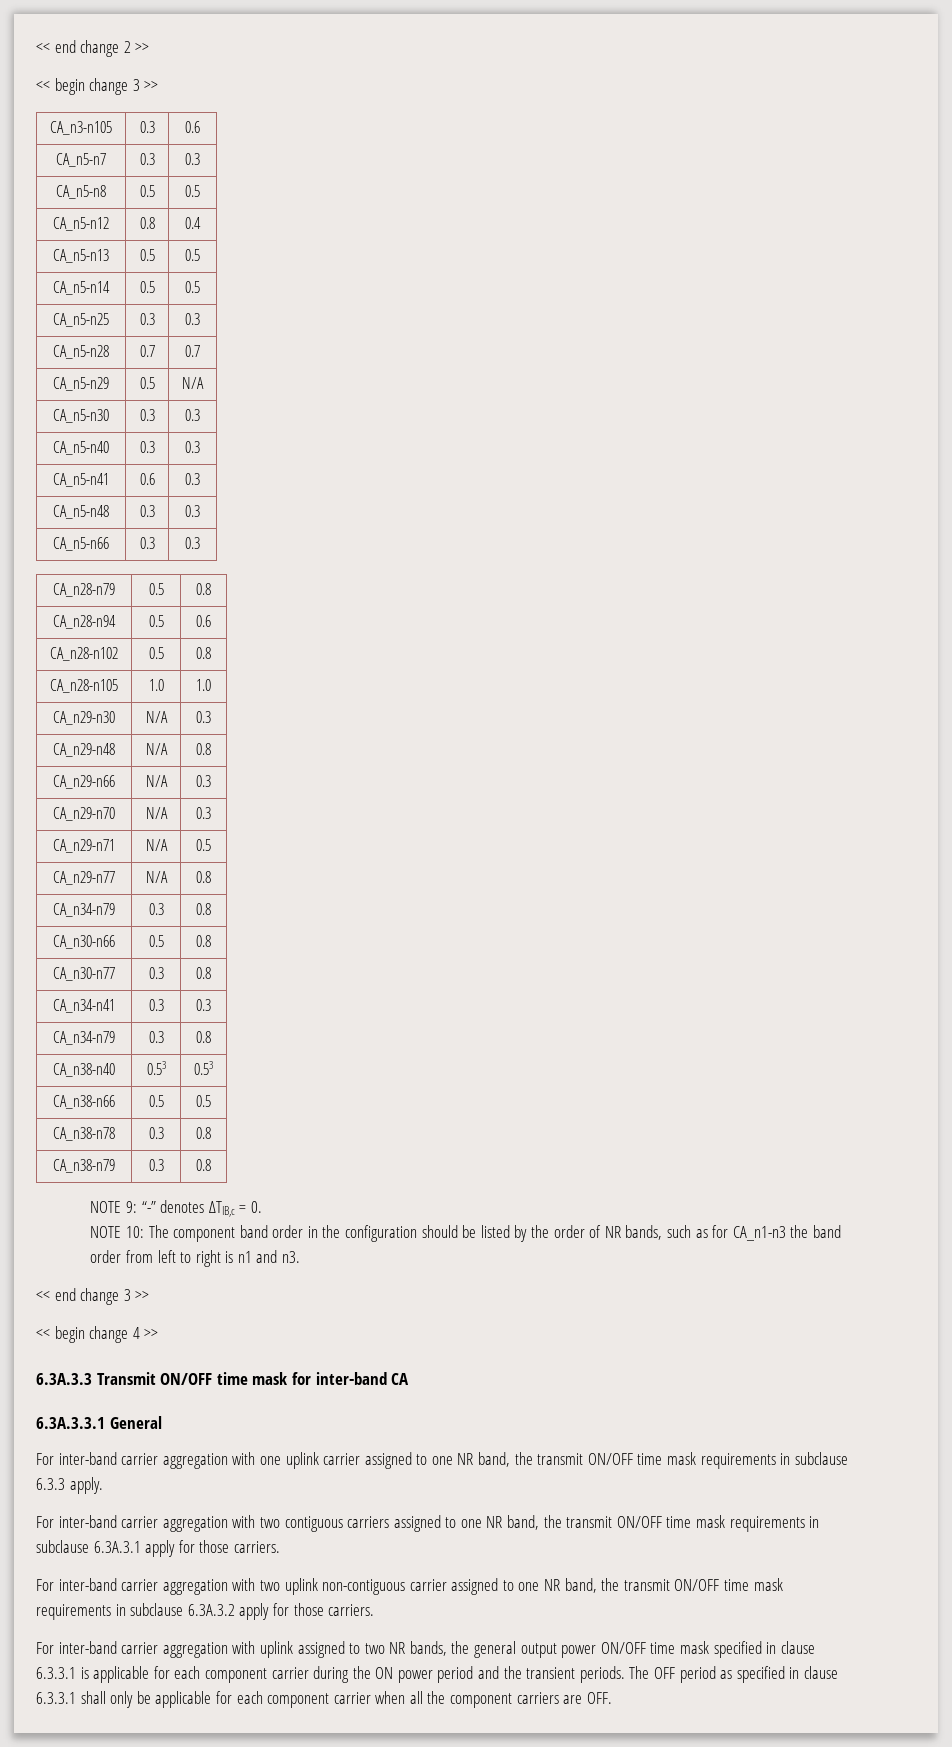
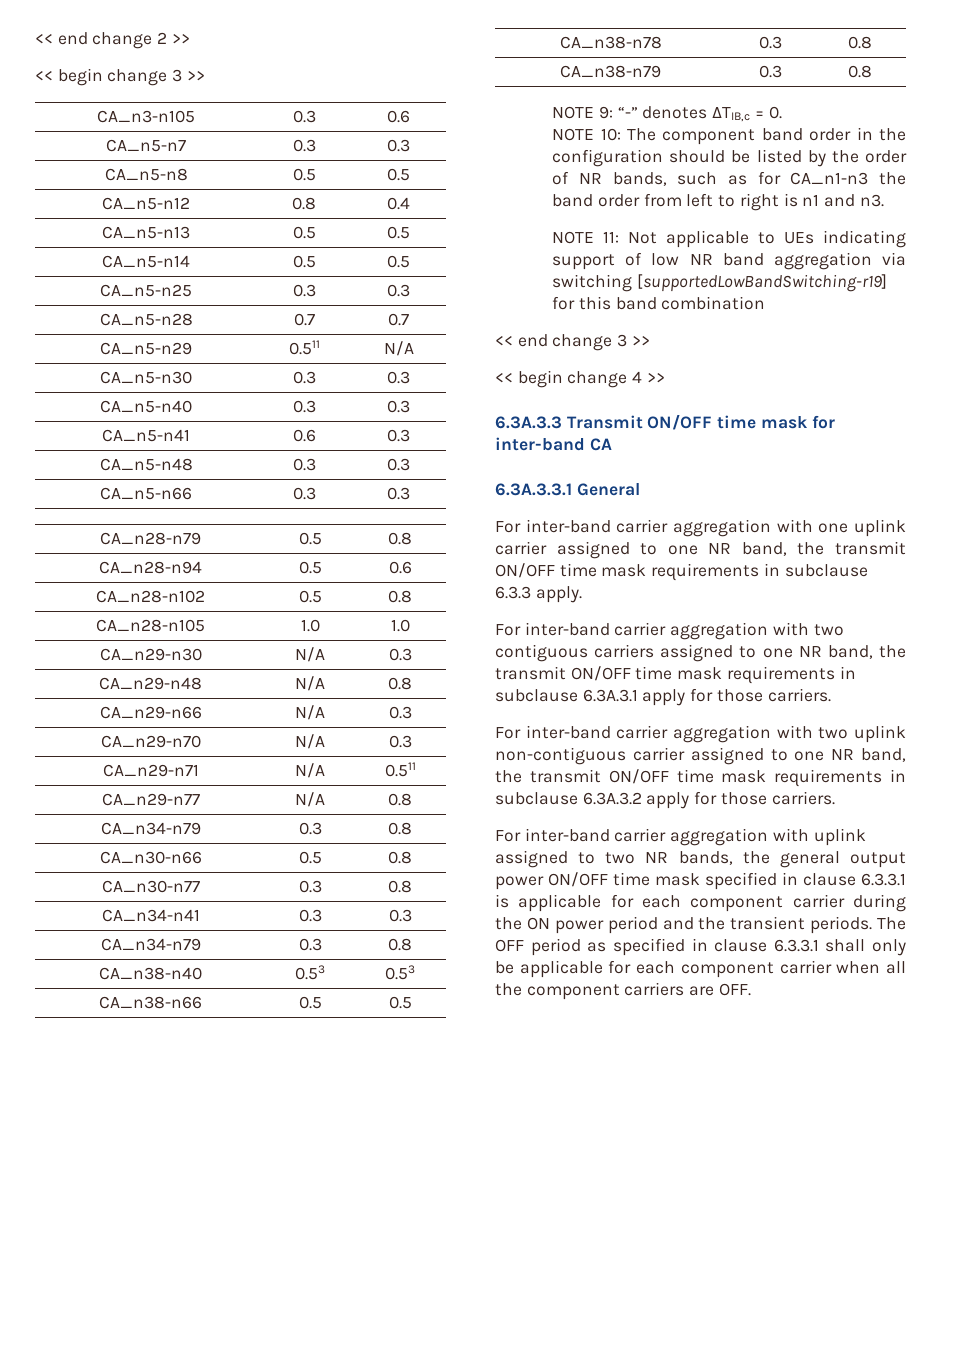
[139,377,155,389] 0.5 -> [288,340,320,355] 0.511
[196,839,211,851] 0.5 -> [384,762,416,777] 0.511
(301, 1257) none -> [552,230,906,248] [552,252,906,270] [552,274,887,292] [552,296,766,310] // NOTE 11: Not applicable to UEs indicating support of low NR band aggregation via switching [supportedLowBandSwitching-r19] for this band combination

